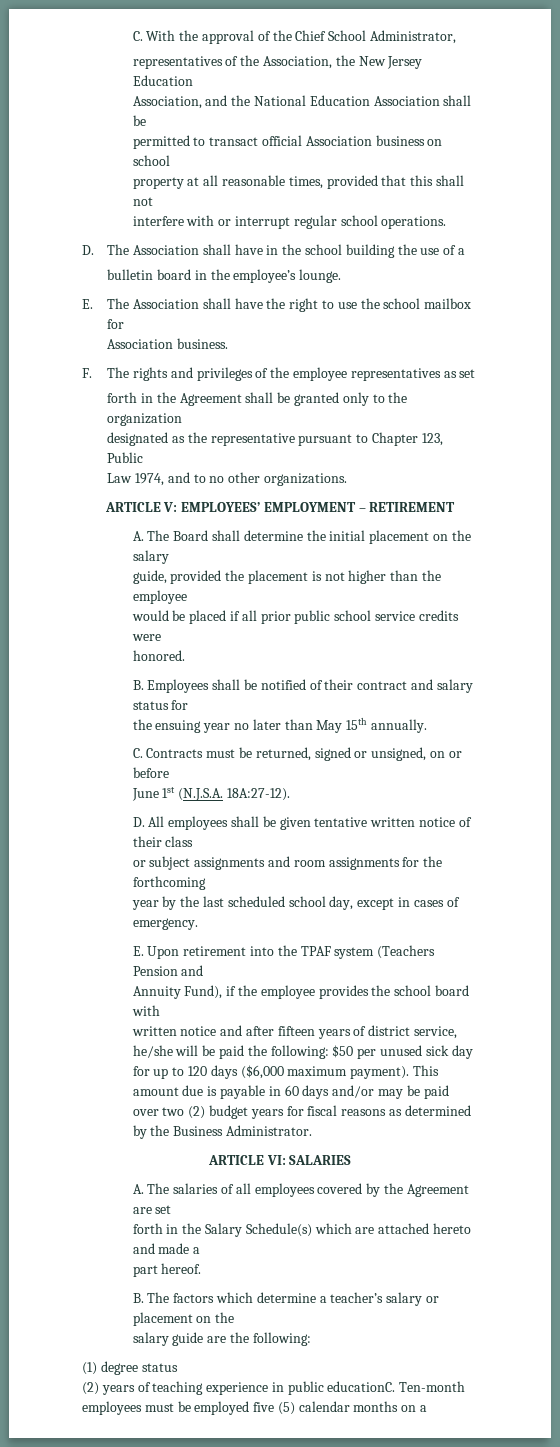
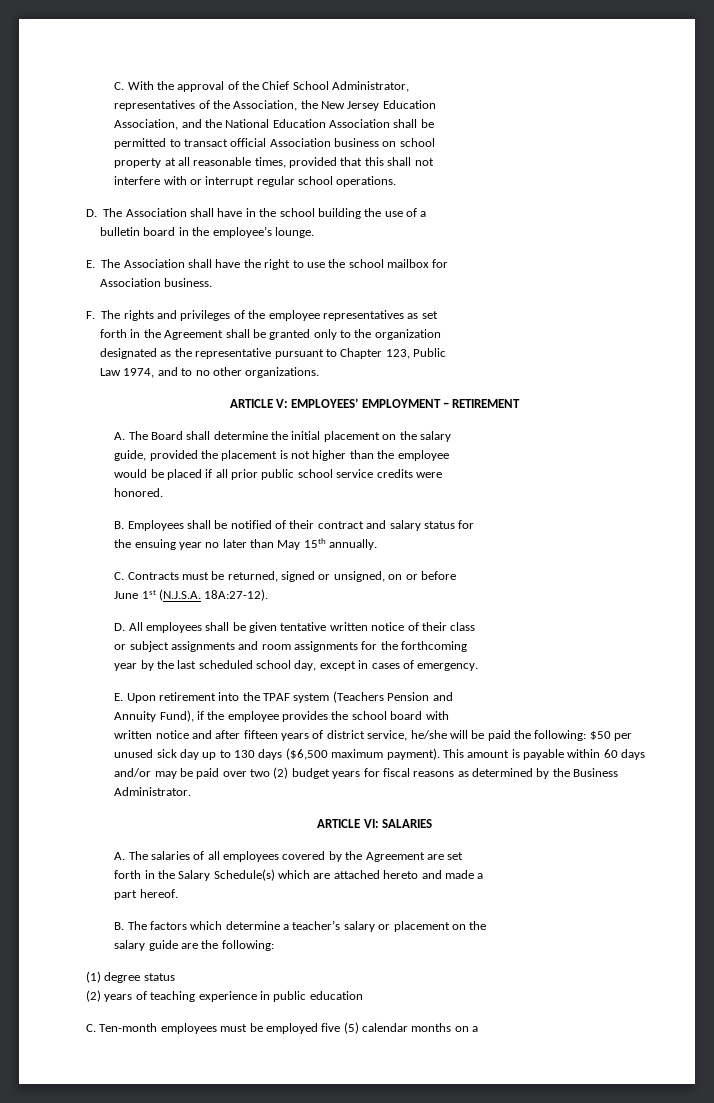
[132,1066,150,1076] for -> (199, 754) none
[188,1065,284,1079] 120 days ($6,000 -> [234,748,328,760] 130 days ($6,500
[182,1085,204,1096] due -> (510, 754) none
[268,1086,281,1096] in -> [567,749,601,758] within
[327,1381,396,1392] educationC. -> [309,991,363,1000] [86,1024,96,1032] education // C.

